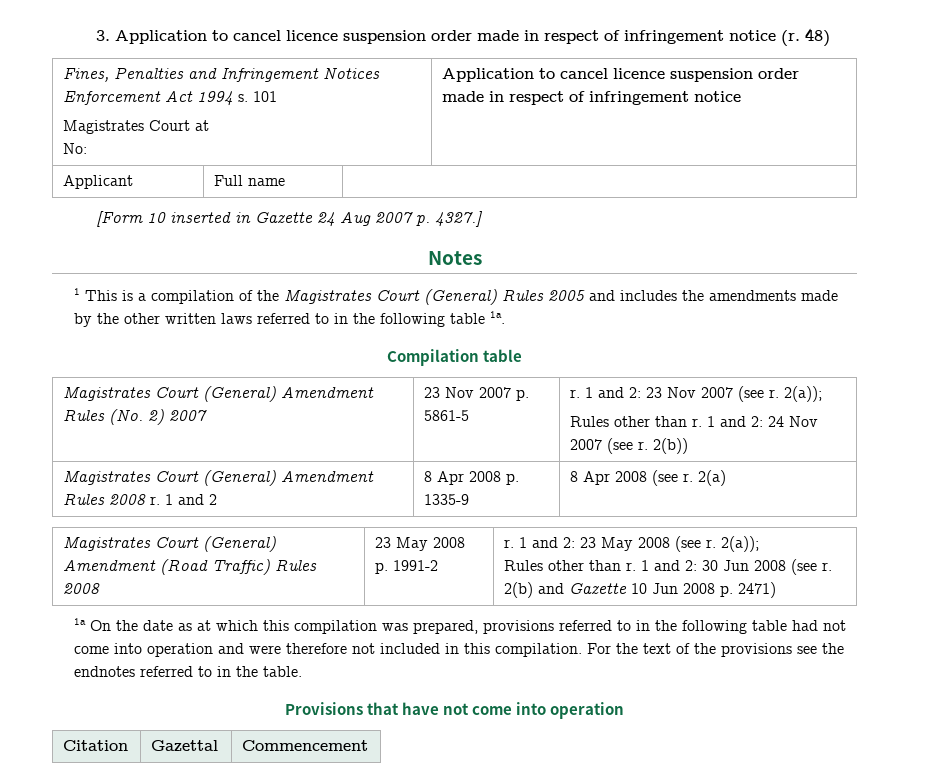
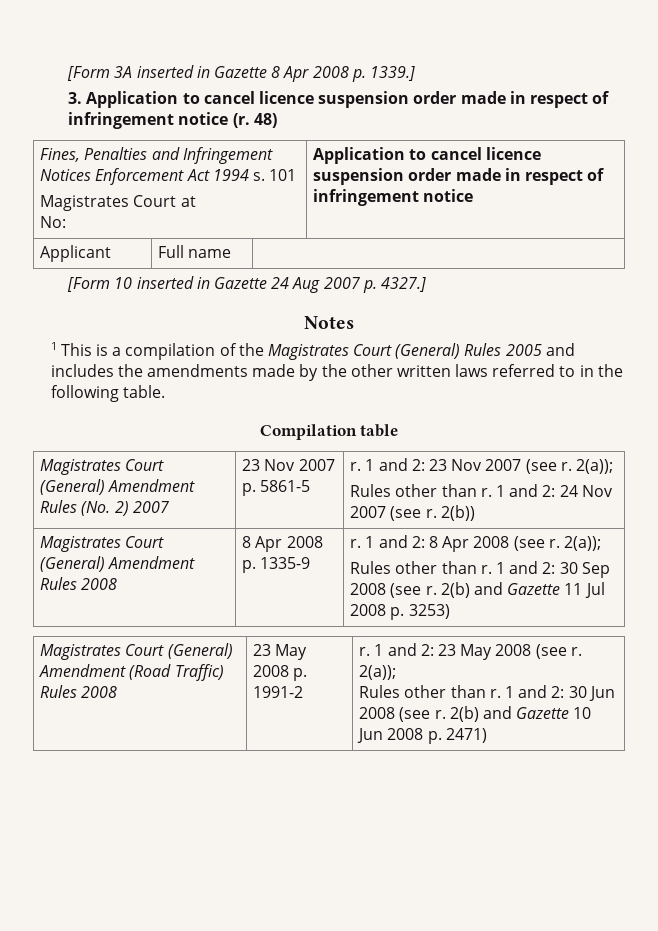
(95, 35) none -> [67,65,415,82] [Form 3A inserted in Gazette 8 Apr 2008 p. 1339.] //
[449,311,505,324] table 1a. -> [122,385,165,398] table.
[150,494,218,505] r. 1 and 2 -> (118, 584) none
(470, 499) none -> [350,535,425,548] r. 1 and 2:
[698,470,727,486] 2(a) -> [563,536,601,551] [350,561,610,578] [350,582,605,598] [350,604,450,620] 2(a)); // Rules other than r. 1 and 2: 30 Sep 2008 (see r. 2(b) and Gazette 11 Jul 2008 p. 3253)
[73,618,846,634] [73,643,844,657] [73,666,302,677] [284,702,625,719] [63,740,129,751] [151,740,219,752] [242,740,369,751] // 1a On the date as at which this compilation was prepared, provisions referred to in the following table had not come into operation and were therefore not included in this compilation. For the text of the provisions see the endnotes referred to in the table. // Provisions that have not come into operation // Citation | Gazettal | Commencement -> (487, 735) none

